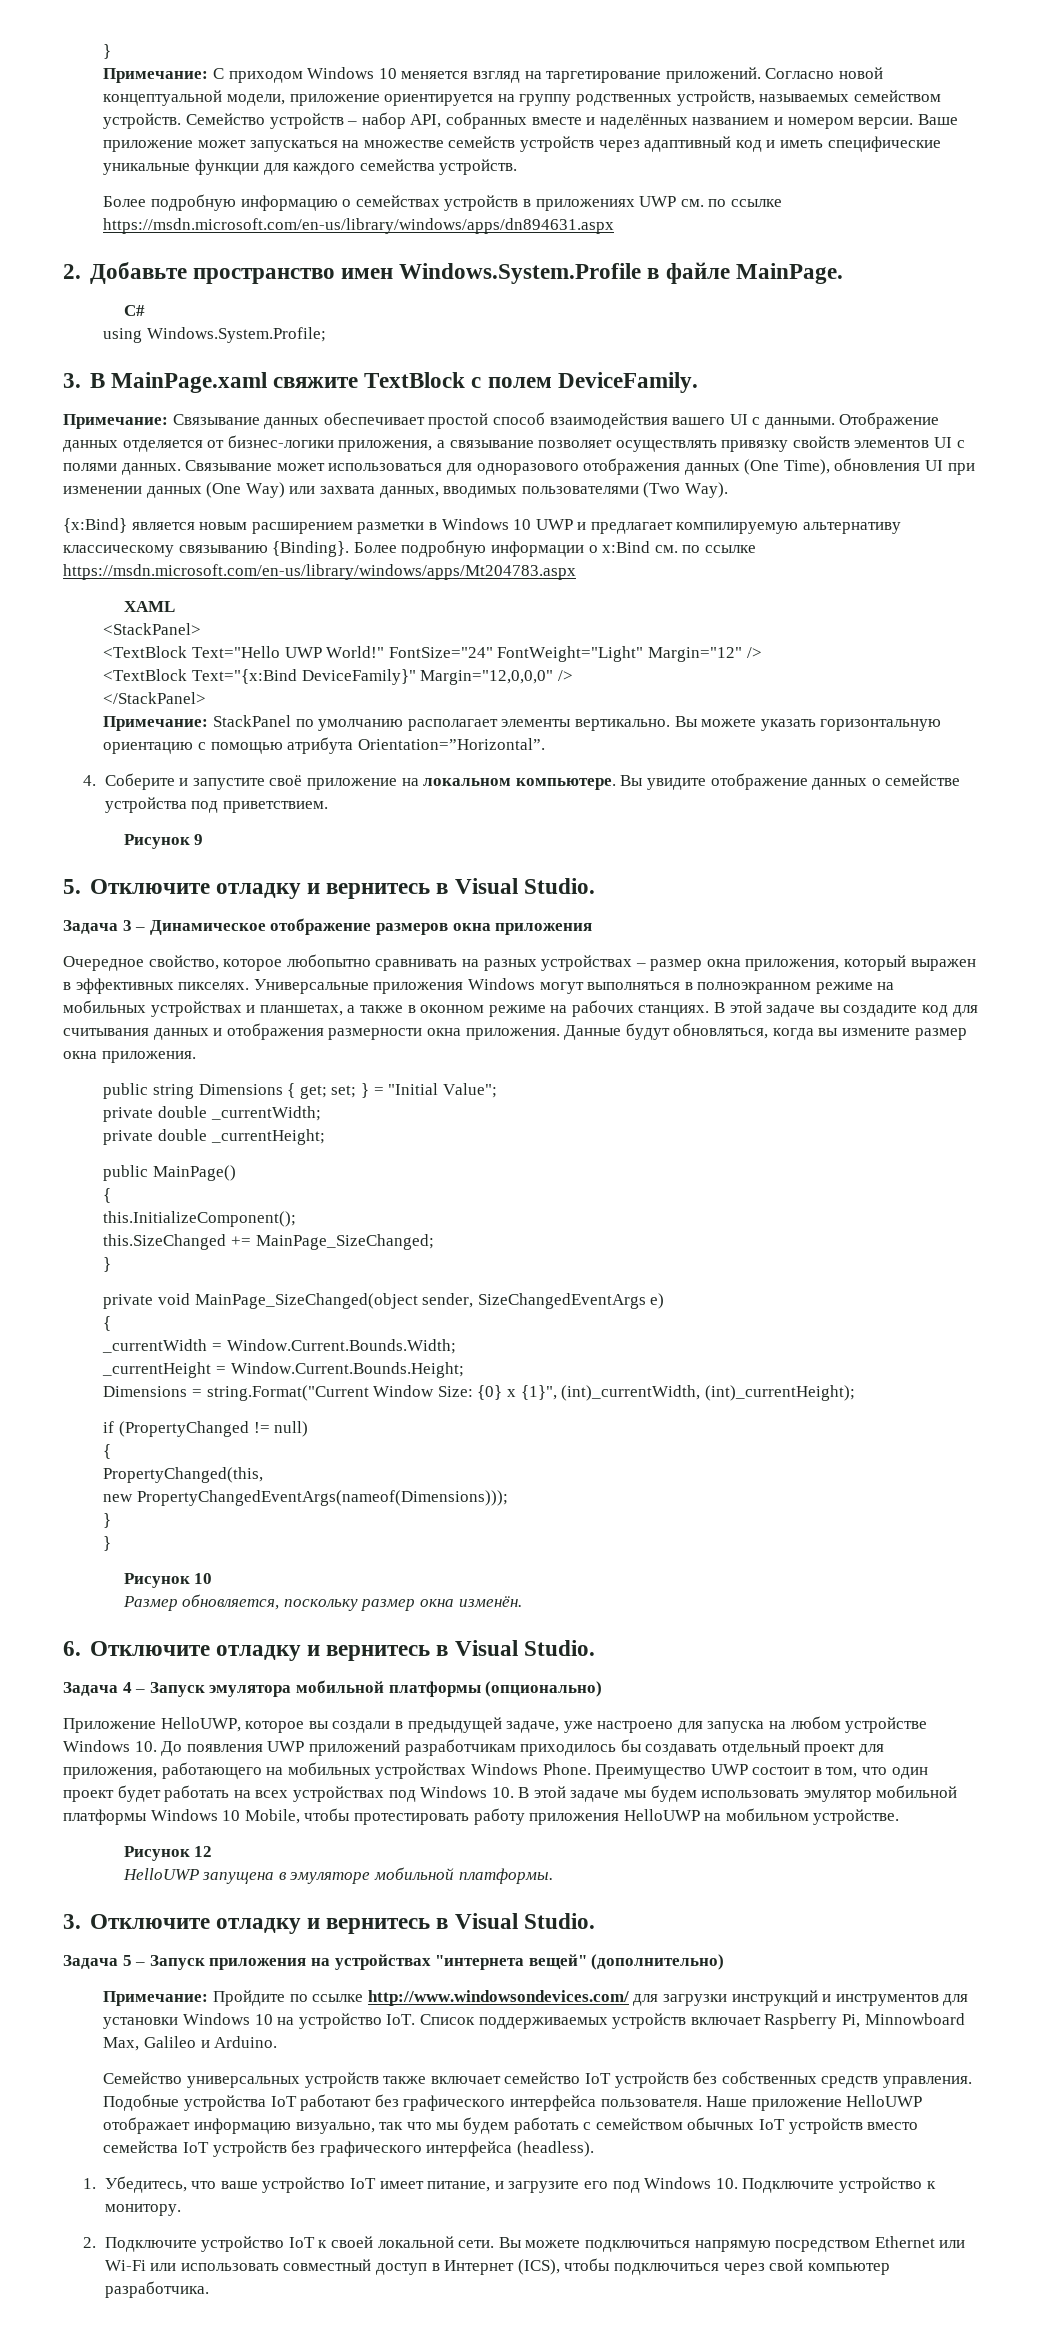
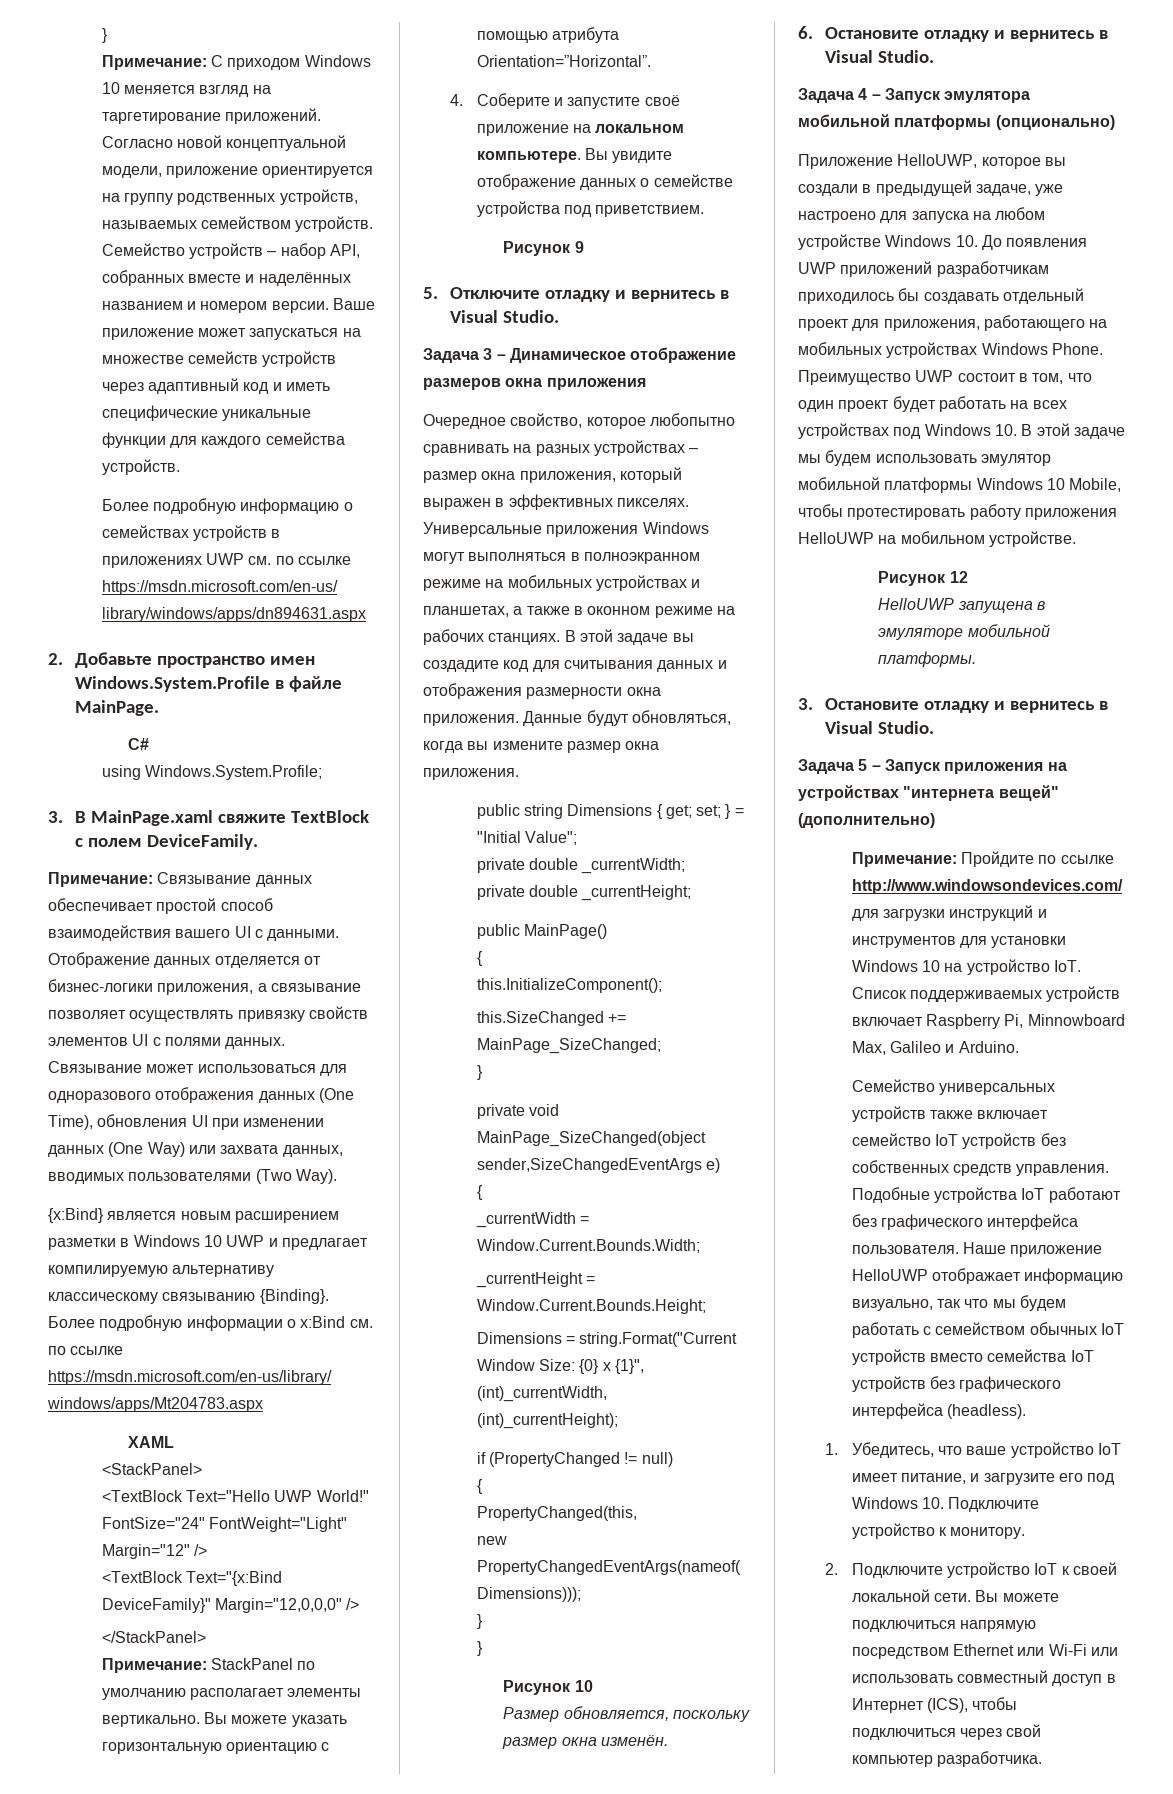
[422,1293,646,1309] sender, SizeChangedEventArgs -> [476,1158,702,1173] sender,SizeChangedEventArgs
[89,1641,210,1656] Отключите -> [824,27,919,39] Остановите
[89,1914,210,1929] Отключите -> [824,698,919,710] Остановите

